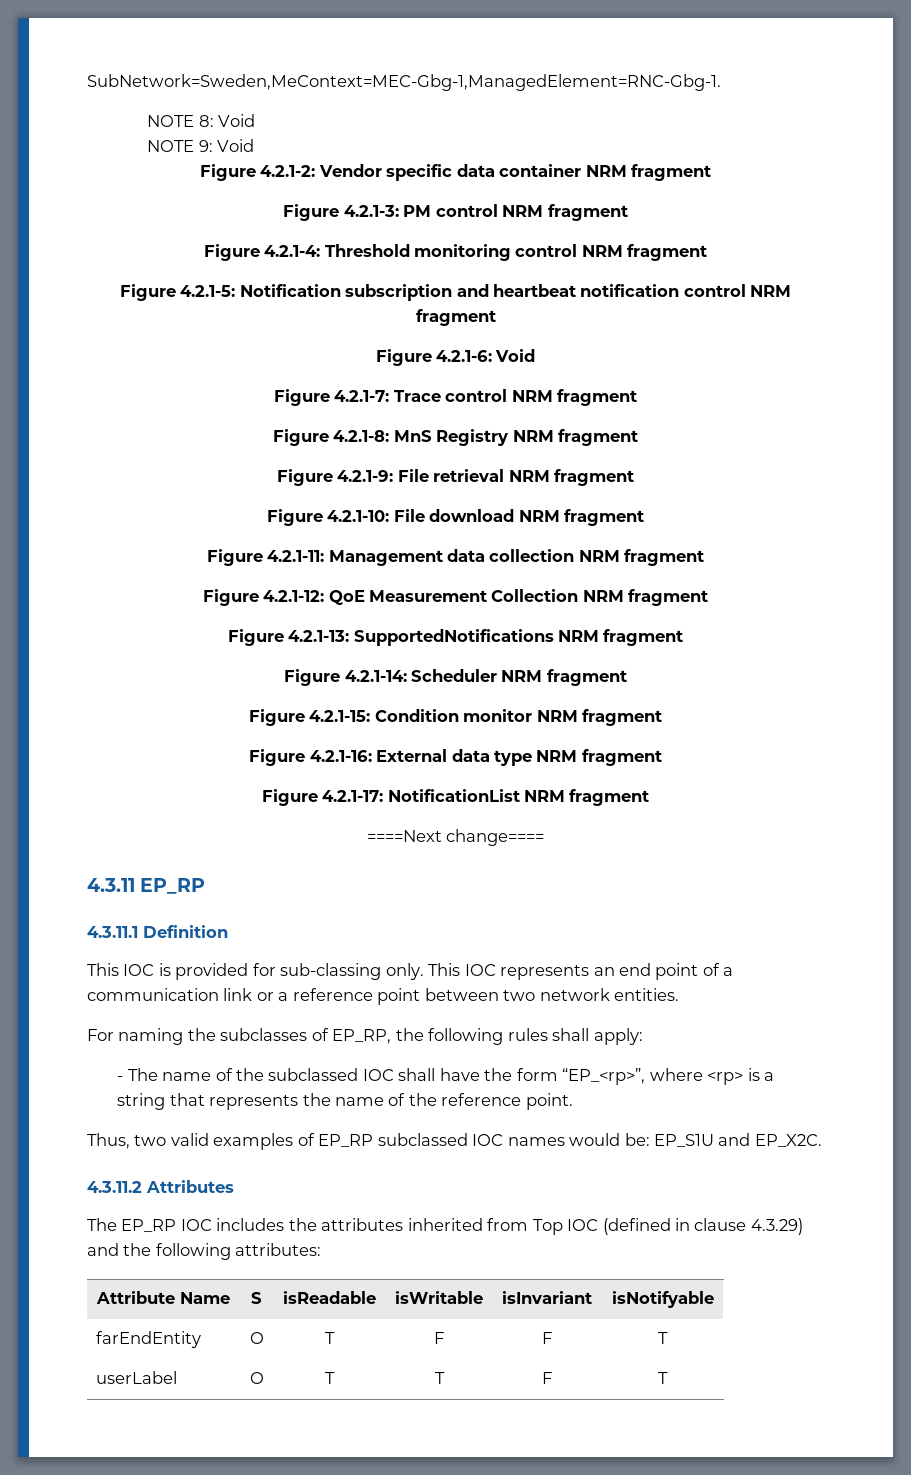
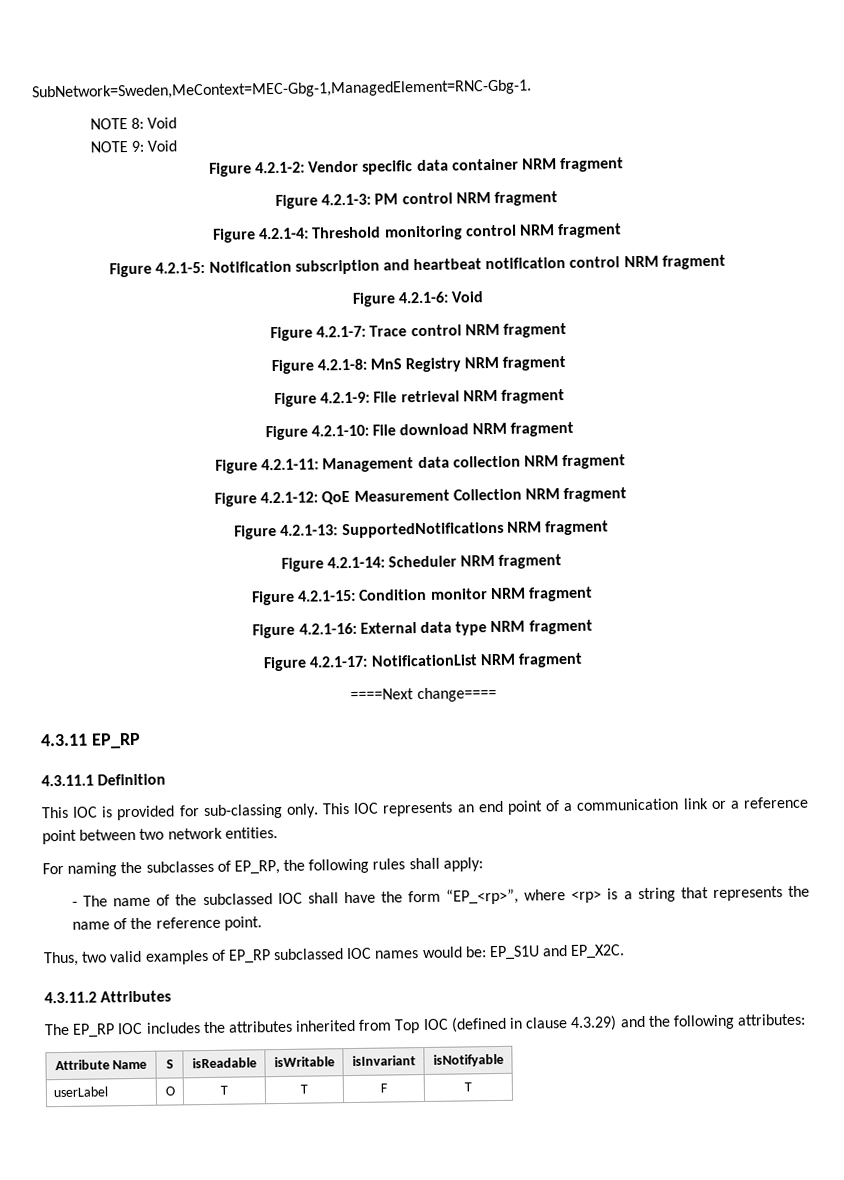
[96,1331,202,1348] [249,1332,264,1344] [325,1332,335,1344] [434,1332,444,1344] [542,1332,552,1344] [658,1332,668,1344] // farEndEntity | O | T | F | F | T -> (504, 1060) none

